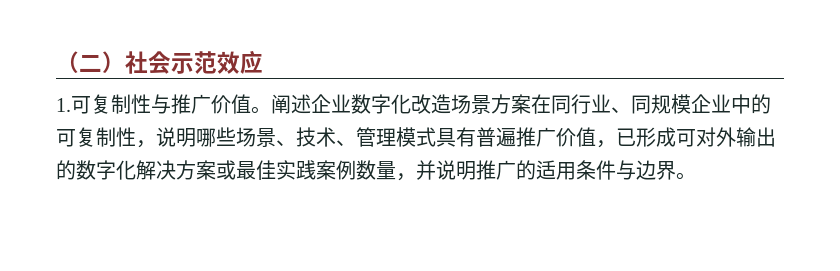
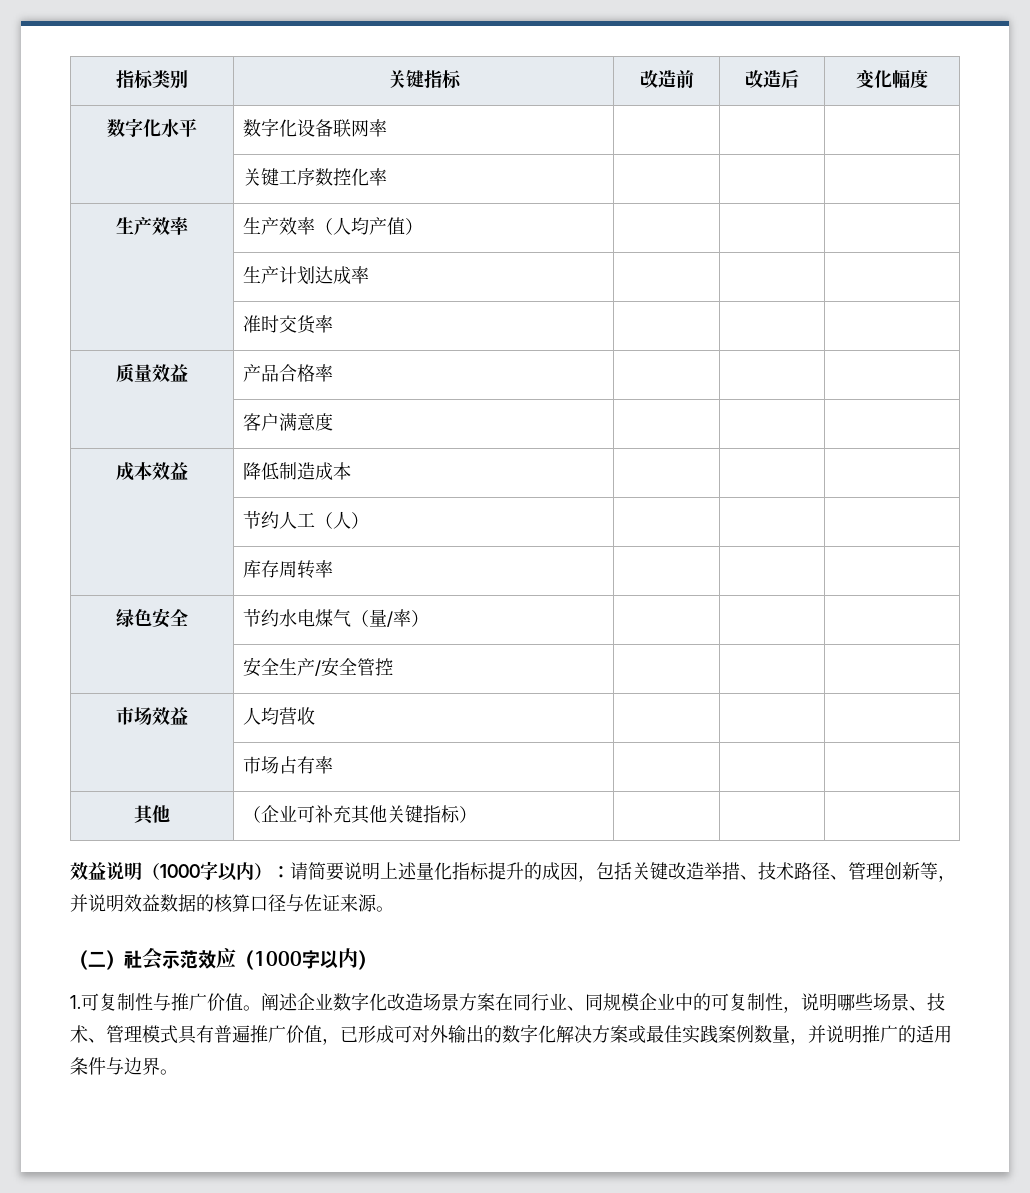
(56, 62) none -> [116,70,188,89] [387,70,462,89] [639,70,694,88] [745,70,799,88] [856,69,928,88] [107,118,197,137] [243,118,388,137] [243,168,388,186] [116,217,189,235] [243,217,424,235] [243,266,370,285] [243,315,334,334] [116,363,188,383] [243,364,334,382] [243,413,334,431] [116,462,188,481] [243,462,352,480] [243,511,370,529] [243,560,334,579] [116,608,188,628] [243,609,430,627] [243,657,394,677] [116,707,188,725] [243,707,316,725] [243,756,334,774] [134,805,170,825] [243,805,478,824] [70,861,956,882] [70,894,394,913] 指标类别 | 关键指标 | 改造前 | 改造后 | 变化幅度 // 数字化水平 | 数字化设备联网率 | | | // | 关键工序数控化率 | | | // 生产效率 | 生产效率（人均产值） | | | // | 生产计划达成率 | | | // | 准时交货率 | | | // 质量效益 | 产品合格率 | | | // | 客户满意度 | | | // 成本效益 | 降低制造成本 | | | // | 节约人工（人） | | | // | 库存周转率 | | | // 绿色安全 | 节约水电煤气（量/率） | | | // | 安全生产/安全管控 | | | // 市场效益 | 人均营收 | | | // | 市场占有率 | | | // 其他 | （企业可补充其他关键指标） | | | // 效益说明（1000字以内）：请简要说明上述量化指标提升的成因，包括关键改造举措、技术路径、管理创新等，并说明效益数据的核算口径与佐证来源。 //
(263, 62) none -> [236,948,376,970] （1000字以内）

